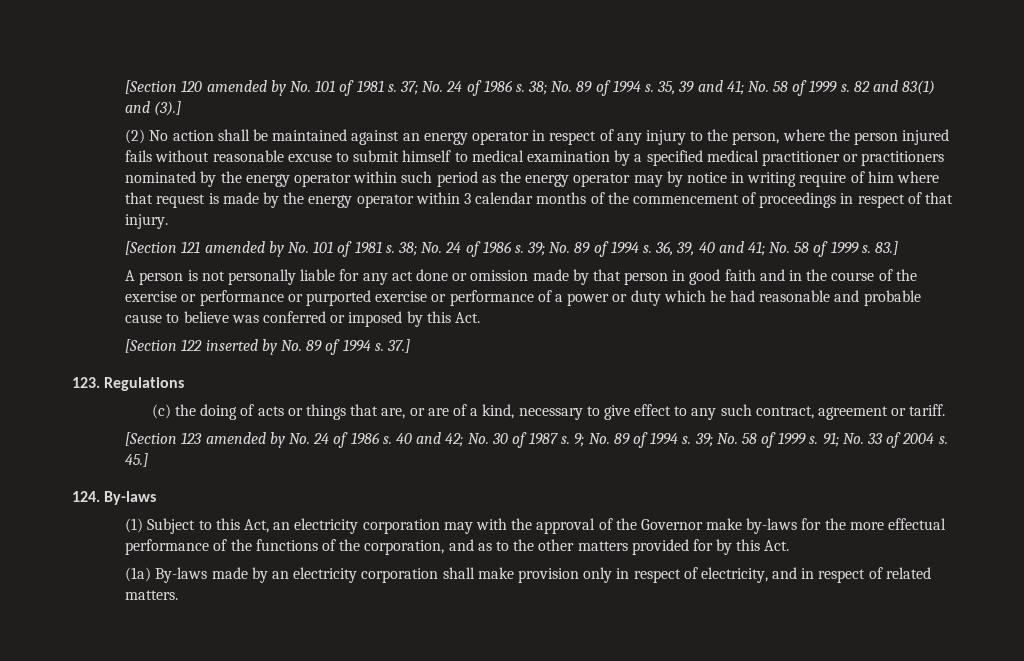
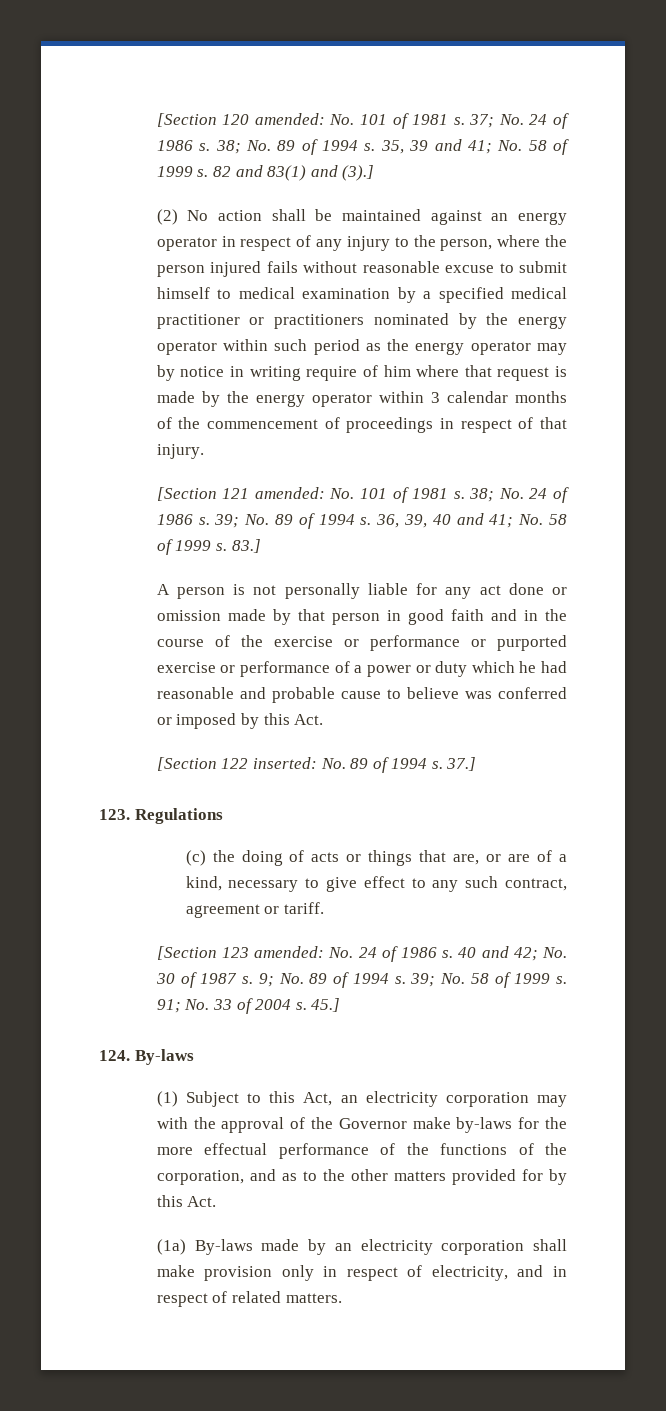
[206,80,286,96] amended by -> [254,113,325,125] amended:
[204,241,284,257] amended by -> [254,487,325,499] amended:
[205,339,277,355] inserted by -> [252,757,317,769] inserted:
[205,432,285,448] amended by -> [254,946,325,958] amended:

